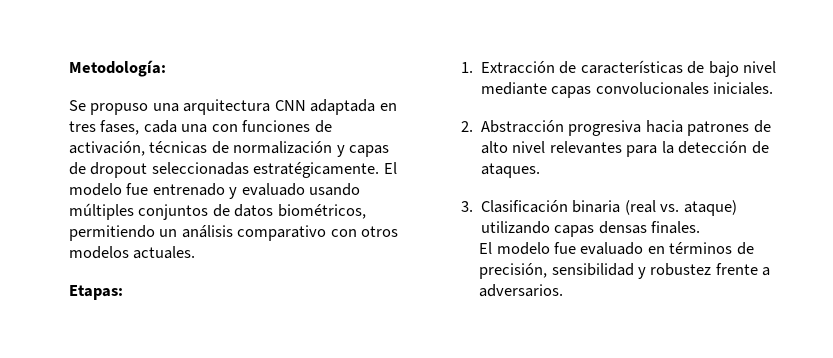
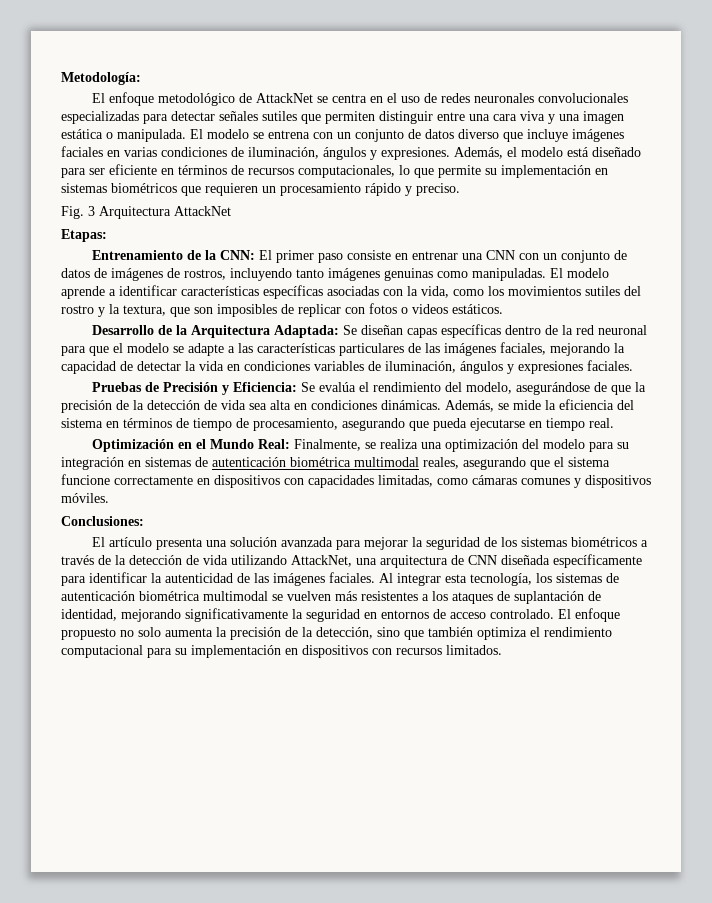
[69,99,397,115] [69,120,332,135] [69,141,390,157] [69,162,397,178] [69,183,361,199] [69,203,366,220] [69,225,399,241] [69,246,196,259] [69,285,123,300] [460,60,777,77] [480,82,774,98] [460,120,771,136] [480,141,769,157] [480,163,540,178] [460,200,737,216] [480,221,701,237] [479,242,754,255] [479,263,771,279] [479,284,564,297] Se propuso una arquitectura CNN adaptada en tres fases, cada una con funciones de activación, técnicas de normalización y capas de dropout seleccionadas estratégicamente. El modelo fue entrenado y evaluado usando múltiples conjuntos de datos biométricos, permitiendo un análisis comparativo con otros modelos actuales. // Etapas: // 1. Extracción de características de bajo nivel mediante capas convolucionales iniciales. // 2. Abstracción progresiva hacia patrones de alto nivel relevantes para la detección de ataques. // 3. Clasificación binaria (real vs. ataque) utilizando capas densas finales. // El modelo fue evaluado en términos de precisión, sensibilidad y robustez frente a adversarios. -> [92,92,629,106] [61,111,624,124] [61,129,624,142] [61,146,641,160] [61,164,608,178] [61,183,460,196] [61,206,231,219] [61,229,107,242] [92,250,628,263] [61,268,609,281] [61,285,641,299] [61,303,503,317] [92,324,648,338] [61,342,625,356] [61,360,633,374] [92,382,647,395] [61,399,634,413] [61,418,614,431] [92,439,630,452] [61,457,610,470] [61,474,651,488] [61,493,109,503] [61,516,144,526] [92,537,649,550] [61,554,642,568] [61,572,619,586] [61,591,601,604] [61,608,620,622] [61,627,612,640] [61,645,502,658] El enfoque metodológico de AttackNet se centra en el uso de redes neuronales convolucionales especializadas para detectar señales sutiles que permiten distinguir entre una cara viva y una imagen estática o manipulada. El modelo se entrena con un conjunto de datos diverso que incluye imágenes faciales en varias condiciones de iluminación, ángulos y expresiones. Además, el modelo está diseñado para ser eficiente en términos de recursos computacionales, lo que permite su implementación en sistemas biométricos que requieren un procesamiento rápido y preciso. // Fig. 3 Arquitectura AttackNet // Etapas: // Entrenamiento de la CNN: El primer paso consiste en entrenar una CNN con un conjunto de datos de imágenes de rostros, incluyendo tanto imágenes genuinas como manipuladas. El modelo aprende a identificar características específicas asociadas con la vida, como los movimientos sutiles del rostro y la textura, que son imposibles de replicar con fotos o videos estáticos. // Desarrollo de la Arquitectura Adaptada: Se diseñan capas específicas dentro de la red neuronal para que el modelo se adapte a las características particulares de las imágenes faciales, mejorando la capacidad de detectar la vida en condiciones variables de iluminación, ángulos y expresiones faciales. // Pruebas de Precisión y Eficiencia: Se evalúa el rendimiento del modelo, asegurándose de que la precisión de la detección de vida sea alta en condiciones dinámicas. Además, se mide la eficiencia del sistema en términos de tiempo de procesamiento, asegurando que pueda ejecutarse en tiempo real. // Optimización en el Mundo Real: Finalmente, se realiza una optimización del modelo para su integración en sistemas de autenticación biométrica multimodal reales, asegurando que el sistema funcione correctamente en dispositivos con capacidades limitadas, como cámaras comunes y dispositivos móviles. // Conclusiones: // El artículo presenta una solución avanzada para mejorar la seguridad de los sistemas biométricos a través de la detección de vida utilizando AttackNet, una arquitectura de CNN diseñada específicamente para identificar la autenticidad de las imágenes faciales. Al integrar esta tecnología, los sistemas de autenticación biométrica multimodal se vuelven más resistentes a los ataques de suplantación de identidad, mejorando significativamente la seguridad en entornos de acceso controlado. El enfoque propuesto no solo aumenta la precisión de la detección, sino que también optimiza el rendimiento computacional para su implementación en dispositivos con recursos limitados.

